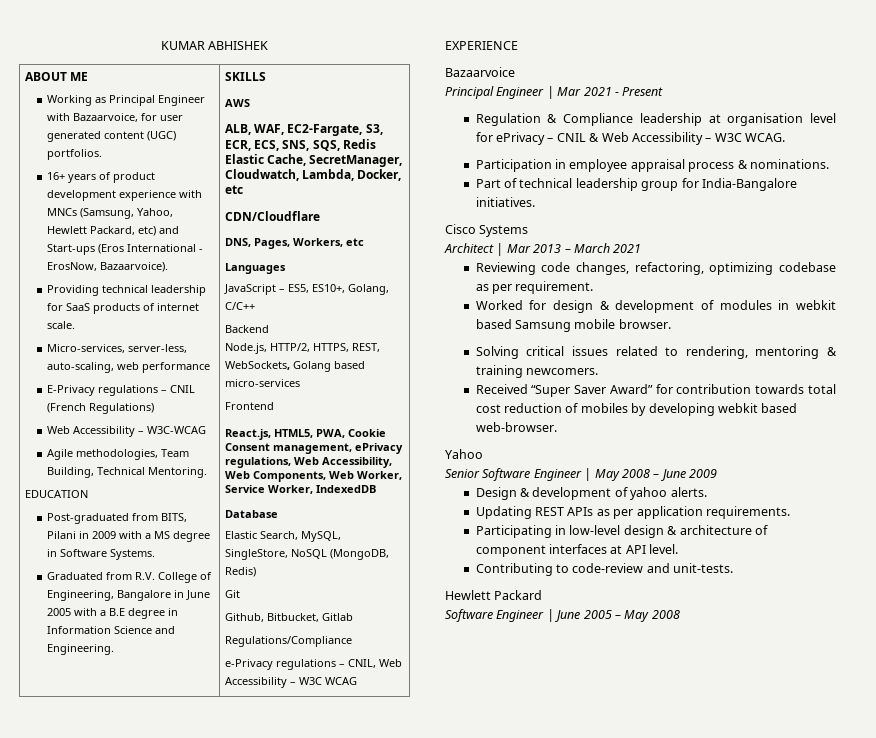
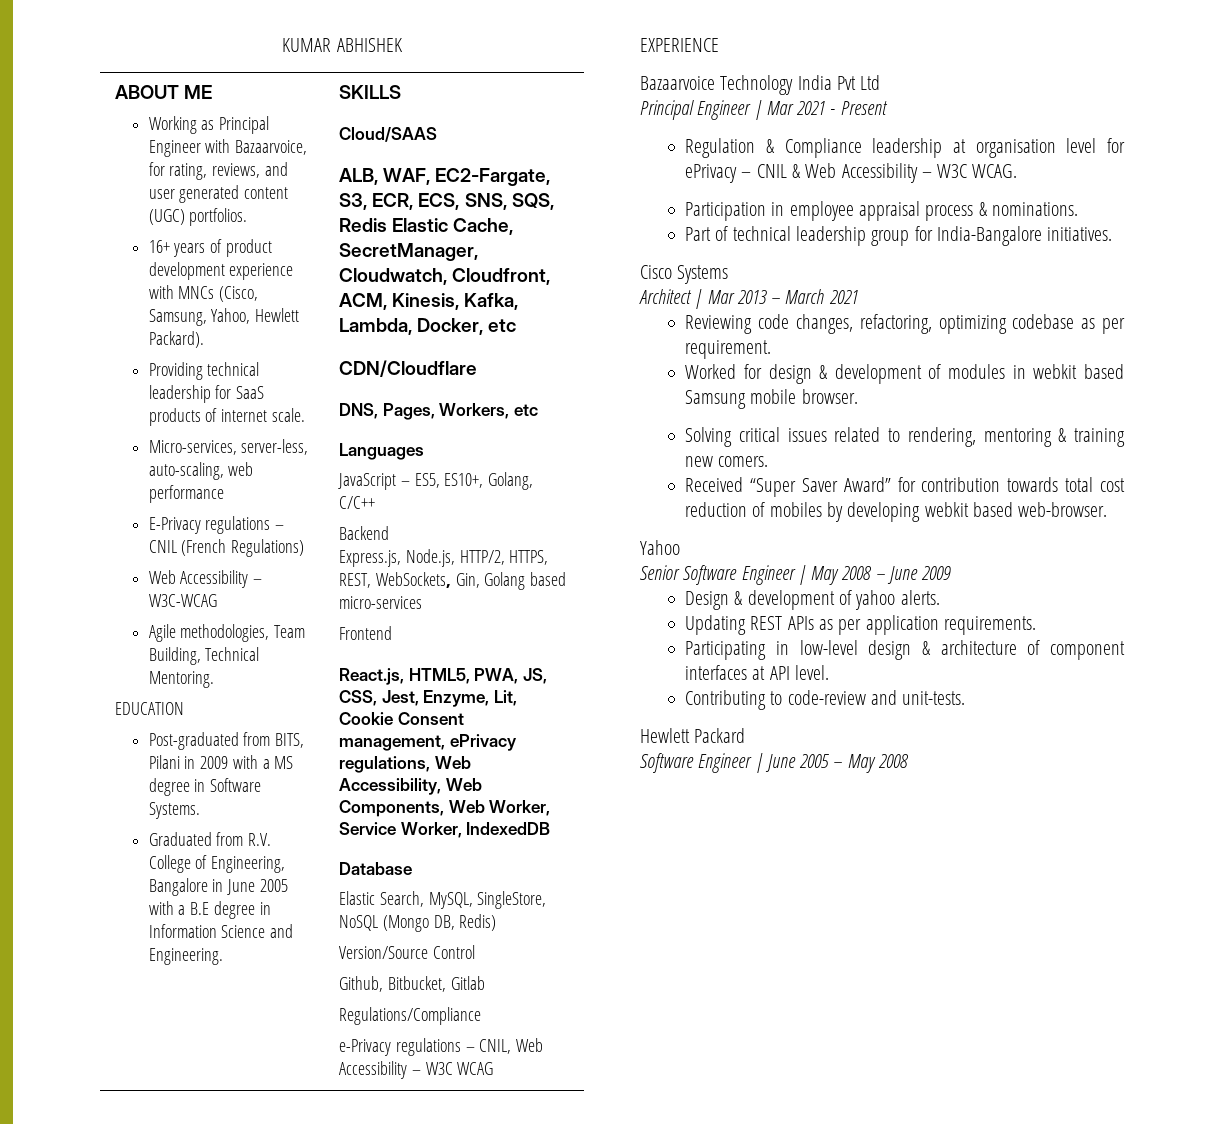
(158, 117) none -> [169,162,288,180] rating, reviews, and
[80,208,174,219] [47,226,180,236] [47,244,204,255] [47,262,169,272] (Samsung, Yahoo, Hewlett Packard, etc) and Start-ups (Eros International - ErosNow, Bazaarvoice). -> [219,286,259,302] [148,308,300,326] [148,331,204,348] (Cisco, Samsung, Yahoo, Hewlett Packard).
[224,99,250,107] AWS -> [339,127,438,142] Cloud/SAAS
(299, 175) none -> [452,268,551,285] [339,293,519,310] Cloudfront, ACM, Kinesis, Kafka,
(269, 329) none -> [339,550,402,567] Express.js,
(290, 365) none -> [455,573,480,588] Gin,
(345, 433) none -> [522,668,547,684] [339,690,517,707] JS, CSS, Jest, Enzyme, Lit,
[329,549,389,560] (MongoDB, -> [382,915,455,932] (Mongo DB,
[224,590,240,598] Git -> [339,945,475,959] Version/Source Control
(515, 72) none -> [720,75,881,95] Technology India Pvt Ltd
[526,368,599,375] newcomers. -> [685,456,769,467] new comers.

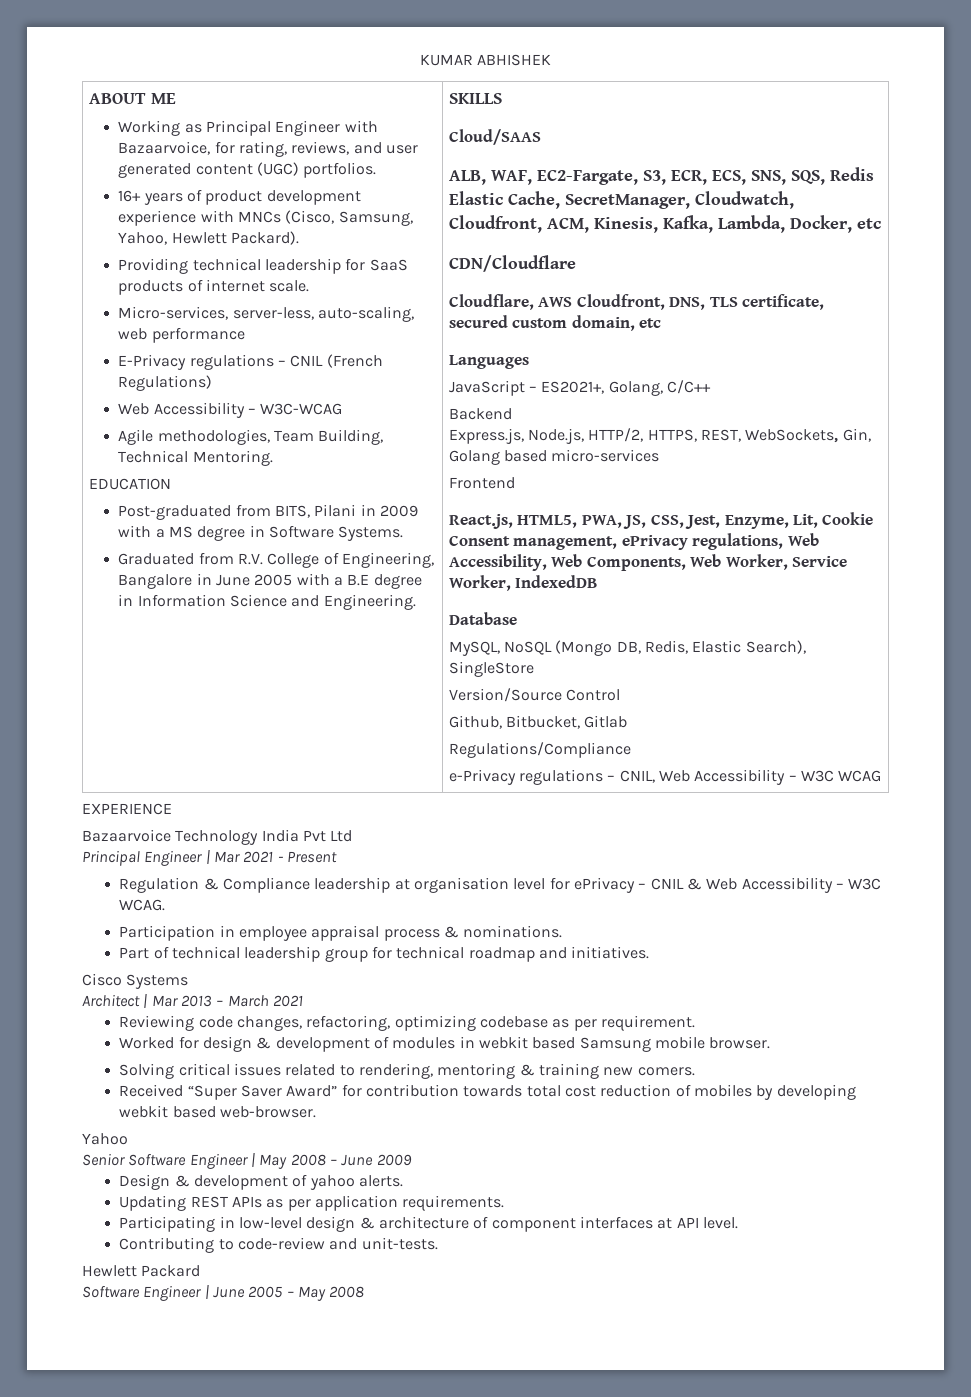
[339,403,510,420] DNS, Pages, Workers, -> [448,294,825,310] [448,315,635,331] Cloudflare, AWS Cloudfront, DNS, TLS certificate, secured custom domain,
[414,473,484,488] ES5, ES10+, -> [541,381,605,394] ES2021+,
[339,891,547,909] [339,914,497,932] Elastic Search, MySQL, SingleStore, NoSQL (Mongo DB, Redis) -> [448,640,806,656] [448,661,534,677] MySQL, NoSQL (Mongo DB, Redis, Elastic Search), SingleStore
[936,226,1042,246] India-Bangalore -> [396,946,568,962] technical roadmap and

